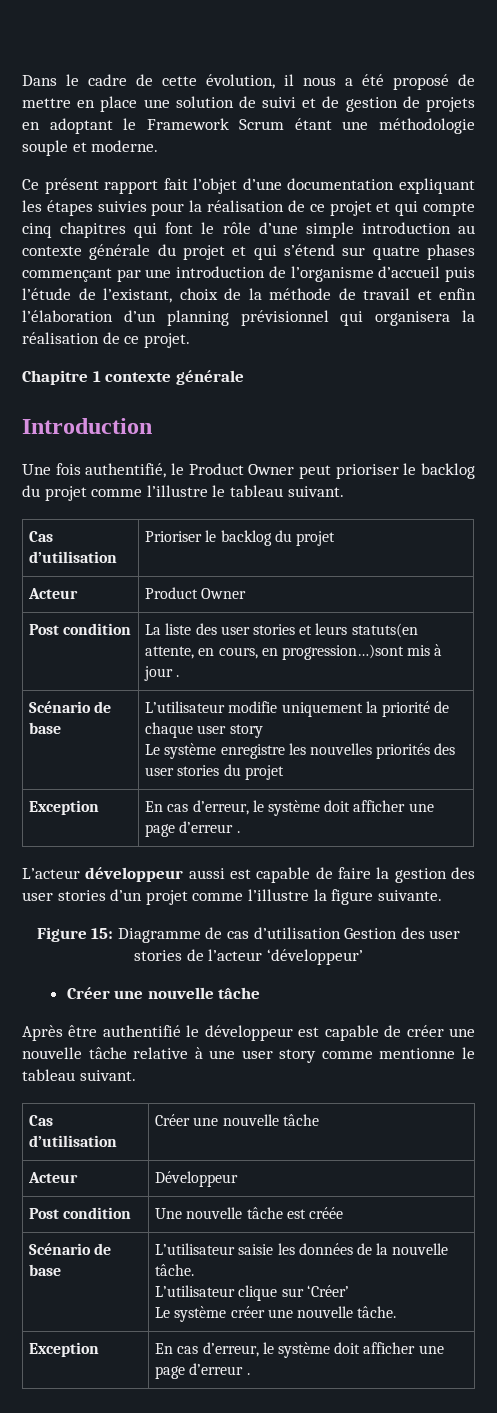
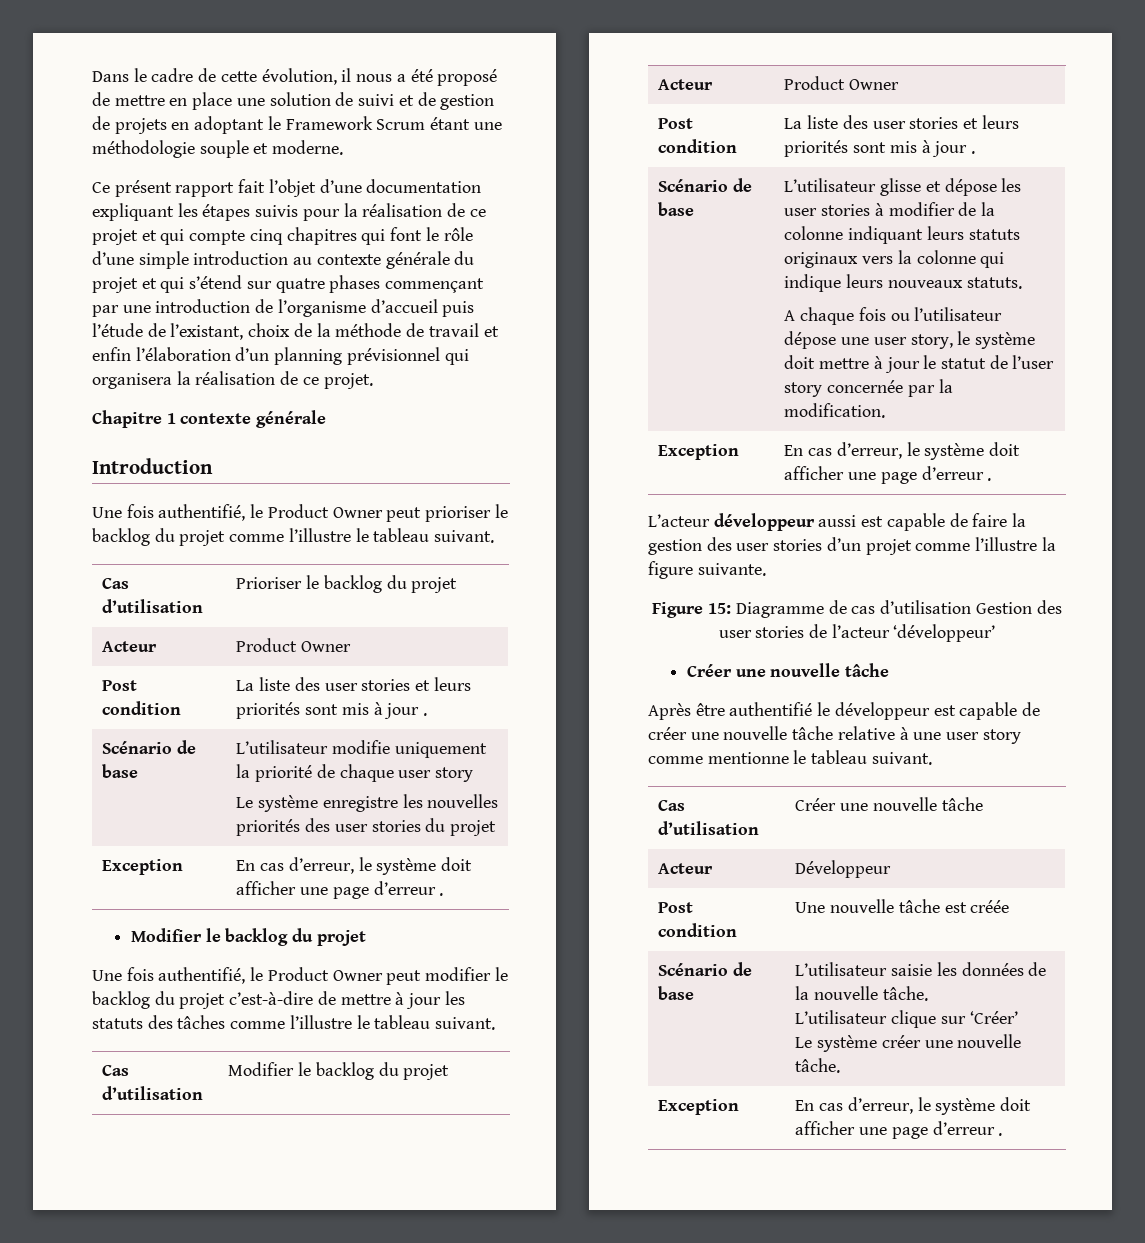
[97,201,147,212] suivies -> [255,205,299,217] suivis
[351,623,418,638] [145,644,404,660] statuts(en attente, en cours, en progression…)sont -> [236,702,339,719] priorités sont
(240, 832) none -> [131,928,366,946] [92,967,508,985] [92,991,465,1009] [92,1015,496,1030] [102,1065,130,1076] [102,1086,204,1100] [228,1062,450,1080] [658,79,714,90] [784,76,900,90] [658,118,694,129] [658,139,738,153] [784,115,1019,129] [784,140,975,157] [658,178,753,192] [658,202,695,216] [784,178,1022,196] [784,202,995,216] [784,226,1020,244] [784,250,1005,268] [784,274,1022,292] [784,307,1003,325] [784,331,1035,349] [784,355,1055,373] [784,379,953,397] [784,403,886,418] [658,444,740,460] [784,442,1020,460] [784,466,992,484] // Modifier le backlog du projet // Une fois authentifié, le Product Owner peut modifier le backlog du projet c’est-à-dire de mettre à jour les statuts des tâches comme l’illustre le tableau suivant. // Cas d’utilisation | Modifier le backlog du projet // Acteur | Product Owner // Post condition | La liste des user stories et leurs priorités sont mis à jour . // Scénario de base | L’utilisateur glisse et dépose les user stories à modifier de la colonne indiquant leurs statuts originaux vers la colonne qui indique leurs nouveaux statuts. // A chaque fois ou l’utilisateur dépose une user story, le système doit mettre à jour le statut de l’user story concernée par la modification. // Exception | En cas d’erreur, le système doit afficher une page d’erreur .

